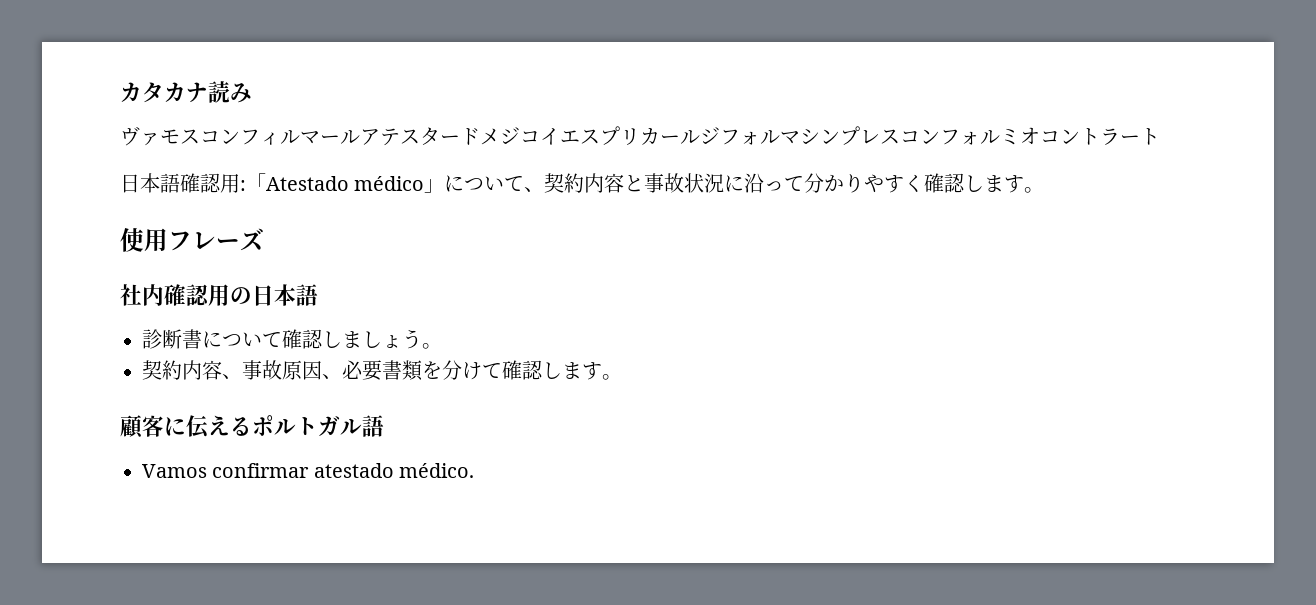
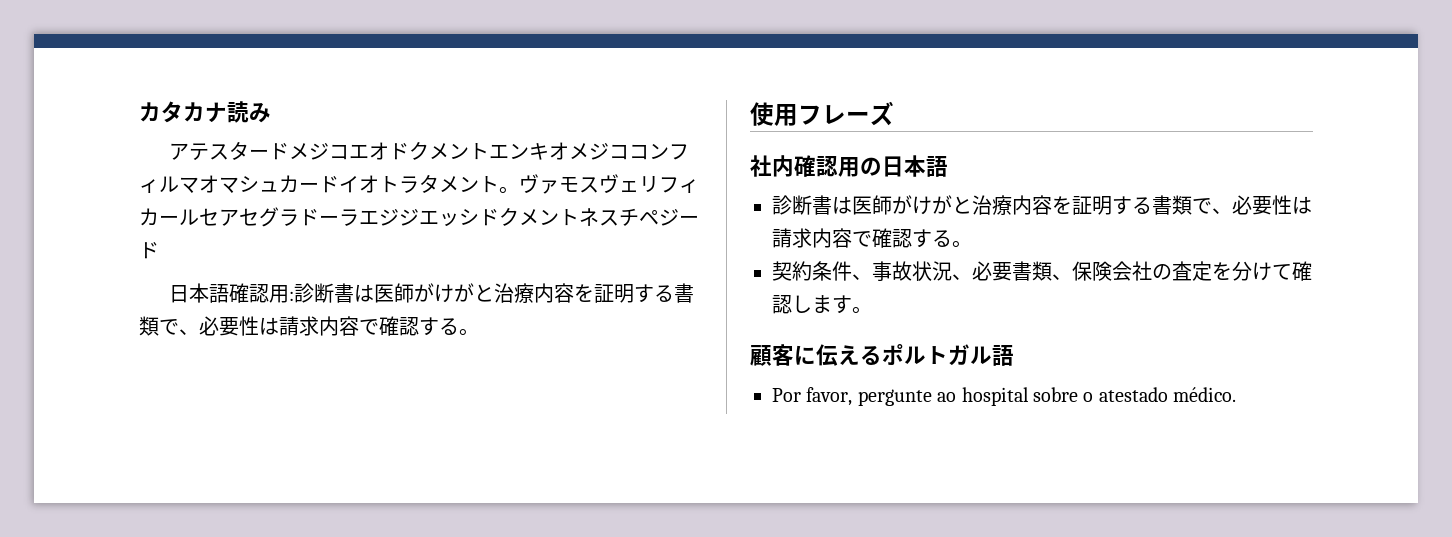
[120,126,360,146] ヴァモスコンフィルマール -> (271, 112) none
[540,126,1160,145] [120,173,1025,193] イエスプリカールジフォルマシンプレスコンフォルミオコントラート // 日本語確認用:「Atestado médico」について、契約内容と事故状況に沿って分かりやすく確認します -> [348,141,689,160] [139,174,699,194] [139,207,699,227] [139,242,159,259] [168,283,694,303] [139,316,459,336] エオドクメントエンキオメジココンフィルマオマシュカードイオトラタメント。ヴァモスヴェリフィカールセアセグラドーラエジジエッシドクメントネスチペジード // 日本語確認用:診断書は医師がけがと治療内容を証明する書類で、必要性は請求内容で確認する
[202,329,442,349] [142,360,423,381] について確認しましょう。 // 契約内容、事故原因、必要書類 -> [832,195,1312,215] [772,228,972,248] [772,261,1212,281] は医師がけがと治療内容を証明する書類で、必要性は請求内容で確認する。 // 契約条件、事故状況、必要書類、保険会社の査定
[142,463,310,478] Vamos confirmar -> [772,387,1094,406] Por favor, pergunte ao hospital sobre o

